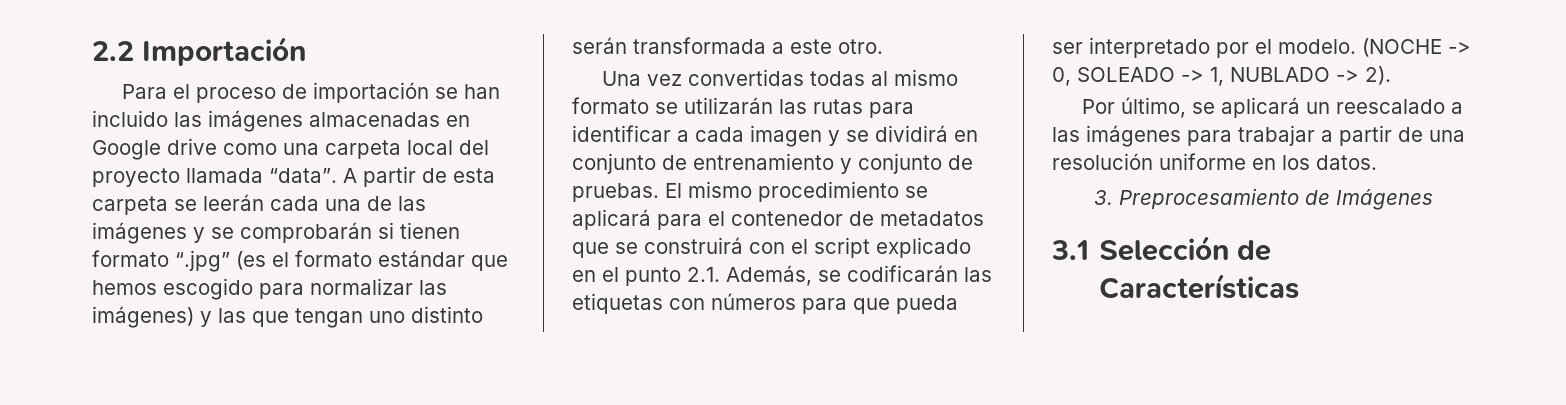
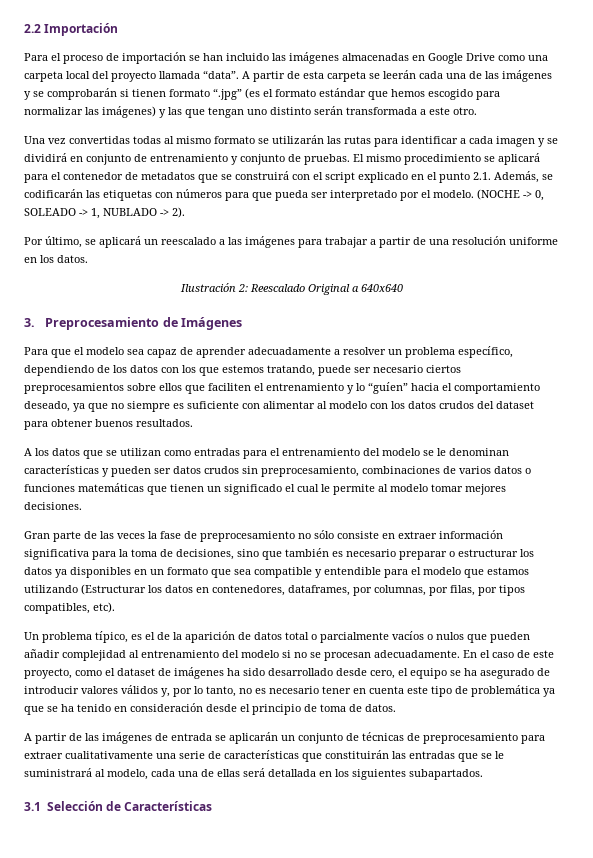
[167,138,217,155] drive -> [466,53,495,61] Drive
[1093,188,1433,210] 3. Preprocesamiento de Imágenes -> [179,283,403,295] [24,317,243,330] [24,346,513,358] [24,365,461,376] [24,382,540,394] [24,401,534,412] [24,419,193,430] [24,448,509,459] [24,465,531,477] [24,483,506,495] [24,502,82,510] [24,530,503,542] [24,548,534,560] [24,567,529,578] [24,584,525,596] [24,602,115,614] [24,631,530,643] [24,649,554,661] [24,667,550,679] [24,685,555,697] [24,703,396,715] [24,732,545,744] [24,750,504,762] [24,768,483,780] Ilustración 2: Reescalado Original a 640x640 // 3. Preprocesamiento de Imágenes // Para que el modelo sea capaz de aprender adecuadamente a resolver un problema específico, dependiendo de los datos con los que estemos tratando, puede ser necesario ciertos preprocesamientos sobre ellos que faciliten el entrenamiento y lo “guíen” hacia el comportamiento deseado, ya que no siempre es suficiente con alimentar al modelo con los datos crudos del dataset para obtener buenos resultados. // A los datos que se utilizan como entradas para el entrenamiento del modelo se le denominan características y pueden ser datos crudos sin preprocesamiento, combinaciones de varios datos o funciones matemáticas que tienen un significado el cual le permite al modelo tomar mejores decisiones. // Gran parte de las veces la fase de preprocesamiento no sólo consiste en extraer información significativa para la toma de decisiones, sino que también es necesario preparar o estructurar los datos ya disponibles en un formato que sea compatible y entendible para el modelo que estamos utilizando (Estructurar los datos en contenedores, dataframes, por columnas, por filas, por tipos compatibles, etc). // Un problema típico, es el de la aparición de datos total o parcialmente vacíos o nulos que pueden añadir complejidad al entrenamiento del modelo si no se procesan adecuadamente. En el caso de este proyecto, como el dataset de imágenes ha sido desarrollado desde cero, el equipo se ha asegurado de introducir valores válidos y, por lo tanto, no es necesario tener en cuenta este tipo de problemática ya que se ha tenido en consideración desde el principio de toma de datos. // A partir de las imágenes de entrada se aplicarán un conjunto de técnicas de preprocesamiento para extraer cualitativamente una serie de características que constituirán las entradas que se le suministrará al modelo, cada una de ellas será detallada en los siguientes subapartados.

